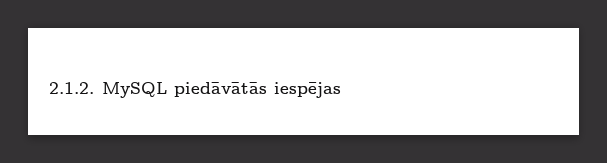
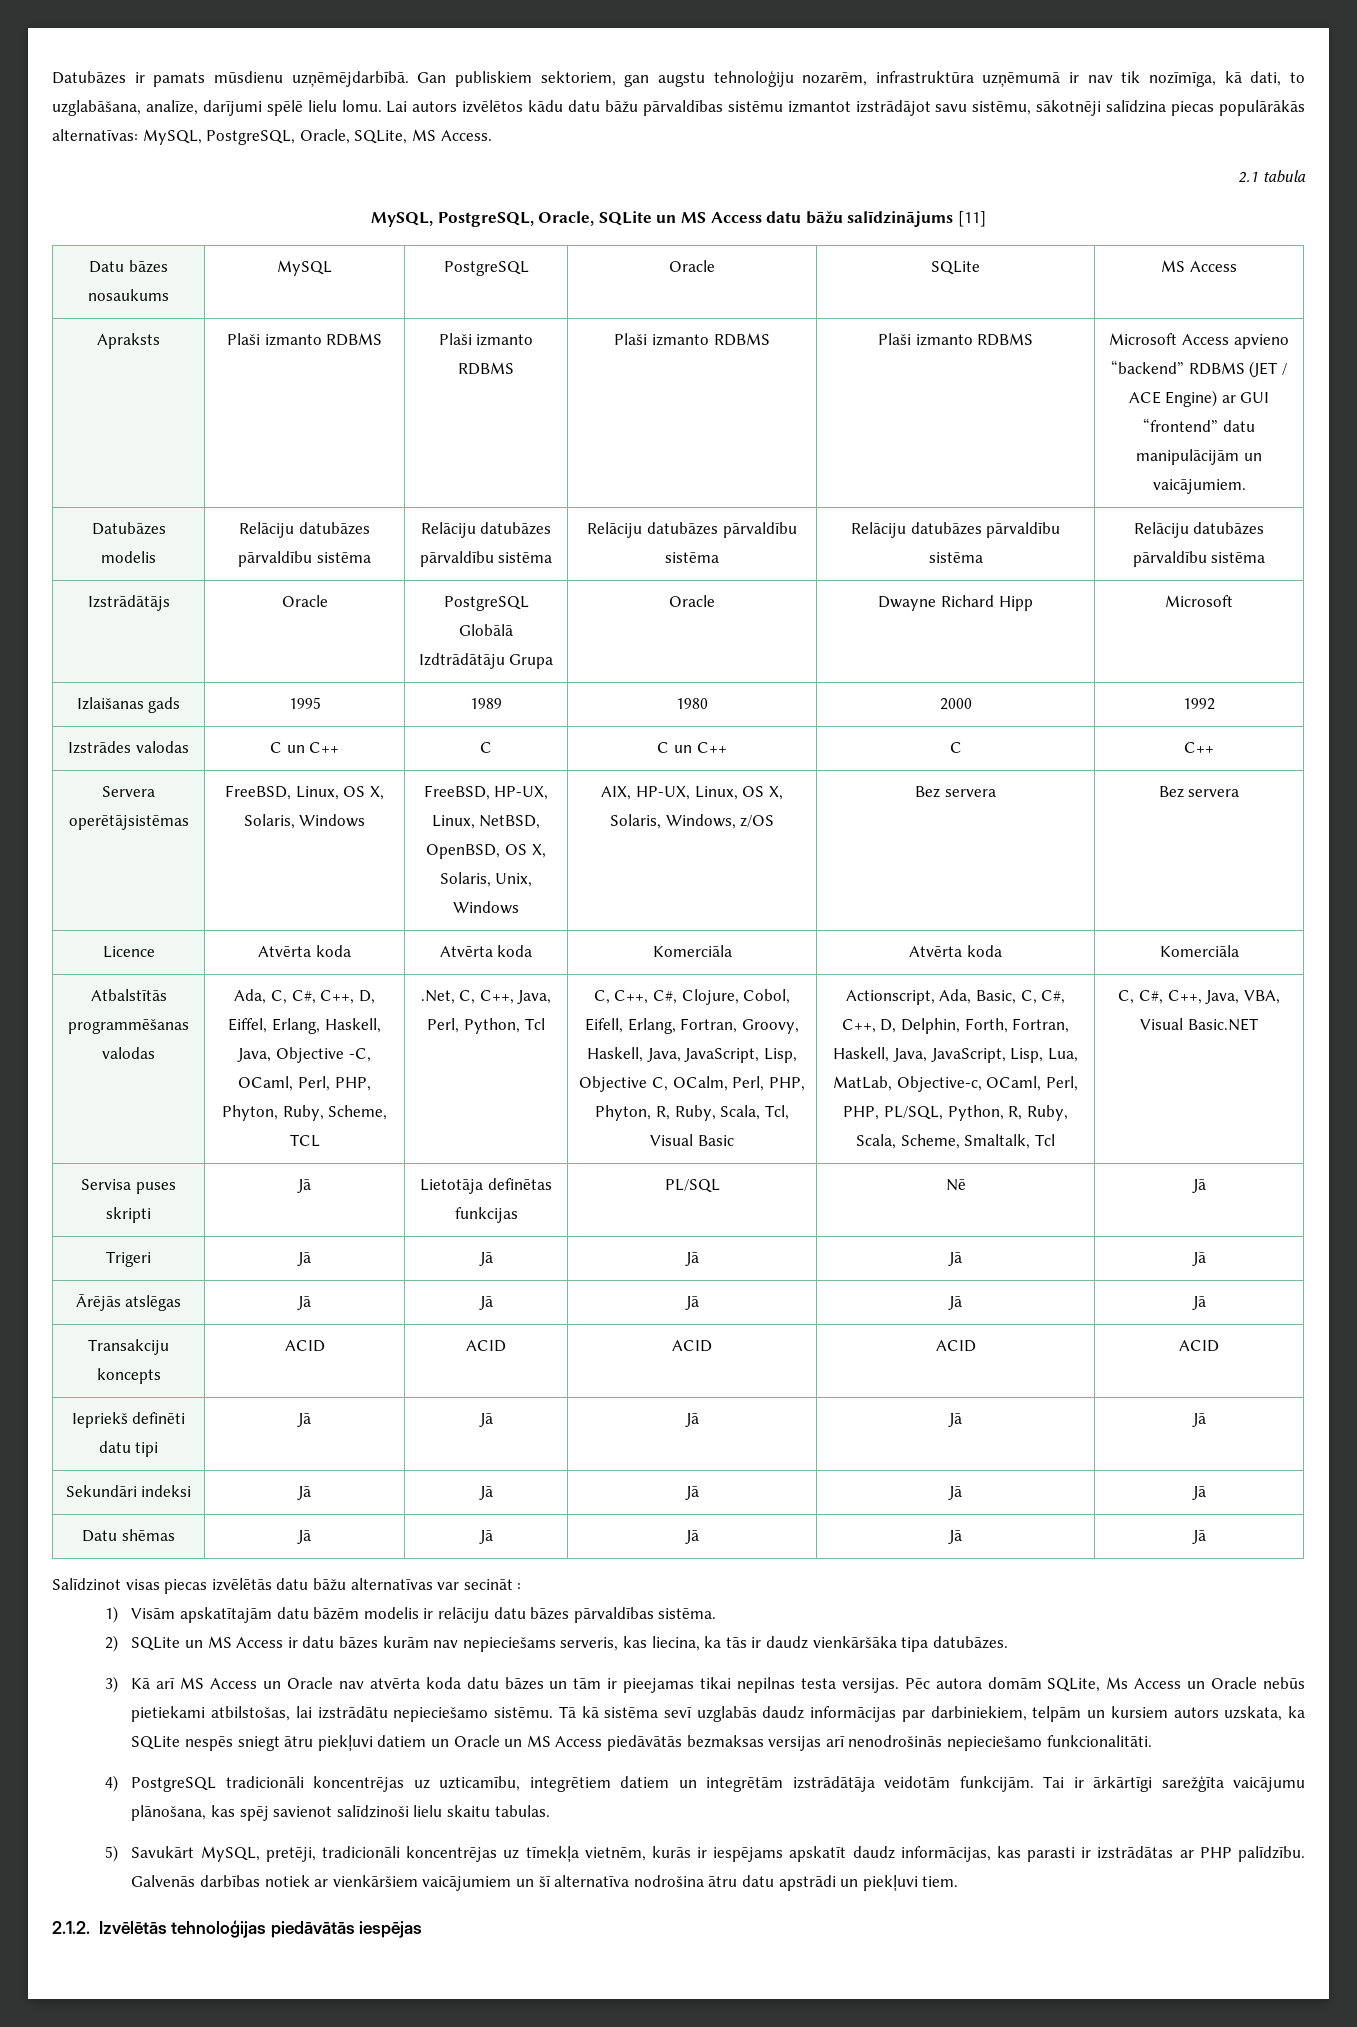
[49,82,167,98] 2.1.2. MySQL -> [52,71,1306,87] [52,100,1306,116] [52,129,492,145] [1238,170,1306,183] [371,211,986,227] [89,260,168,273] [88,289,169,301] [277,260,332,276] [443,261,529,276] [669,260,715,272] [931,261,980,275] [1161,260,1237,272] [97,333,160,349] [226,333,383,346] [438,333,534,346] [458,362,514,375] [614,333,770,346] [877,333,1034,346] [1109,333,1289,349] [1111,360,1287,378] [1128,390,1270,407] [1143,418,1255,432] [1136,449,1262,465] [1152,479,1246,494] [91,522,166,535] [101,551,156,563] [239,522,370,538] [238,551,371,567] [420,522,552,538] [419,551,553,567] [587,522,797,538] [665,552,719,563] [850,522,1061,538] [928,552,983,563] [1133,522,1265,538] [1132,551,1266,567] [87,595,170,611] [281,595,328,607] [443,596,529,611] [459,624,513,636] [418,653,554,669] [669,595,715,607] [878,595,1033,611] [1165,595,1233,607] [76,697,181,713] [288,697,321,709] [470,698,503,709] [676,698,708,709] [939,698,972,710] [1183,698,1215,710] [68,741,189,754] [269,742,340,753] [480,742,493,753] [657,742,727,753] [949,742,962,753] [1184,742,1214,753] [102,786,155,797] [68,815,189,830] [225,785,384,800] [243,814,366,829] [423,785,549,800] [431,815,541,829] [426,844,546,859] [439,872,533,887] [453,901,519,914] [601,786,783,800] [609,814,775,829] [915,786,996,798] [1158,786,1240,798] [102,946,155,958] [258,945,351,957] [439,945,533,957] [652,945,732,957] [909,945,1002,957] [1159,945,1239,957] [90,989,167,1001] [68,1019,189,1034] [102,1047,155,1059] [234,989,375,1004] [228,1018,381,1034] [237,1047,371,1063] [238,1076,371,1091] [221,1105,388,1121] [289,1134,320,1147] [420,990,552,1004] [427,1018,545,1034] [593,989,791,1005] [585,1018,799,1034] [587,1047,797,1063] [579,1076,805,1092] [595,1105,789,1121] [650,1134,734,1146] [845,989,1066,1005] [841,1018,1070,1034] [833,1047,1078,1063] [833,1076,1078,1092] [843,1105,1068,1121] [856,1134,1055,1149] [1118,990,1280,1004] [1140,1018,1258,1031] [81,1179,176,1194] [106,1207,151,1223] [297,1179,311,1193] [420,1178,552,1194] [454,1207,518,1223] [664,1179,720,1193] [945,1179,966,1191] [1191,1179,1206,1193] [106,1251,151,1267] [297,1252,311,1266] [478,1252,493,1266] [684,1252,699,1266] [948,1252,962,1266] [1191,1252,1206,1266] [75,1294,182,1311] [297,1296,311,1310] [478,1296,493,1310] [684,1296,699,1310] [948,1296,962,1310] [1191,1296,1206,1310] [88,1339,169,1355] [96,1368,161,1384] [284,1340,325,1352] [466,1340,507,1352] [672,1340,712,1352] [935,1340,976,1352] [1179,1340,1219,1352] [71,1412,186,1428] [98,1441,159,1457] [297,1413,311,1427] [478,1413,493,1427] [684,1413,699,1427] [948,1413,962,1427] [1191,1413,1206,1427] [65,1485,192,1497] [297,1486,311,1500] [478,1486,493,1500] [684,1486,699,1500] [948,1486,962,1500] [1191,1486,1206,1500] [82,1529,175,1542] [297,1530,311,1544] [478,1530,493,1544] [684,1530,699,1544] [948,1530,962,1544] [1191,1530,1206,1544] [52,1578,522,1594] [104,1606,717,1623] [104,1635,1008,1652] [104,1676,1306,1693] [131,1706,1305,1722] [131,1735,1152,1751] [104,1775,1305,1792] [131,1805,550,1821] [104,1845,1306,1862] [131,1875,959,1891] [52,1920,267,1938] Datubāzes ir pamats mūsdienu uzņēmējdarbībā. Gan publiskiem sektoriem, gan augstu tehnoloģiju nozarēm, infrastruktūra uzņēmumā ir nav tik nozīmīga, kā dati, to uzglabāšana, analīze, darījumi spēlē lielu lomu. Lai autors izvēlētos kādu datu bāžu pārvaldības sistēmu izmantot izstrādājot savu sistēmu, sākotnēji salīdzina piecas populārākās alternatīvas: MySQL, PostgreSQL, Oracle, SQLite, MS Access. // 2.1 tabula // MySQL, PostgreSQL, Oracle, SQLite un MS Access datu bāžu salīdzinājums [11] // Datu bāzes nosaukums | MySQL | PostgreSQL | Oracle | SQLite | MS Access // Apraksts | Plaši izmanto RDBMS | Plaši izmanto RDBMS | Plaši izmanto RDBMS | Plaši izmanto RDBMS | Microsoft Access apvieno “backend” RDBMS (JET / ACE Engine) ar GUI “frontend” datu manipulācijām un vaicājumiem. // Datubāzes modelis | Relāciju datubāzes pārvaldību sistēma | Relāciju datubāzes pārvaldību sistēma | Relāciju datubāzes pārvaldību sistēma | Relāciju datubāzes pārvaldību sistēma | Relāciju datubāzes pārvaldību sistēma // Izstrādātājs | Oracle | PostgreSQL Globālā Izdtrādātāju Grupa | Oracle | Dwayne Richard Hipp | Microsoft // Izlaišanas gads | 1995 | 1989 | 1980 | 2000 | 1992 // Izstrādes valodas | C un C++ | C | C un C++ | C | C++ // Servera operētājsistēmas | FreeBSD, Linux, OS X, Solaris, Windows | FreeBSD, HP-UX, Linux, NetBSD, OpenBSD, OS X, Solaris, Unix, Windows | AIX, HP-UX, Linux, OS X, Solaris, Windows, z/OS | Bez servera | Bez servera // Licence | Atvērta koda | Atvērta koda | Komerciāla | Atvērta koda | Komerciāla // Atbalstītās programmēšanas valodas | Ada, C, C#, C++, D, Eiffel, Erlang, Haskell, Java, Objective -C, OCaml, Perl, PHP, Phyton, Ruby, Scheme, TCL | .Net, C, C++, Java, Perl, Python, Tcl | C, C++, C#, Clojure, Cobol, Eifell, Erlang, Fortran, Groovy, Haskell, Java, JavaScript, Lisp, Objective C, OCalm, Perl, PHP, Phyton, R, Ruby, Scala, Tcl, Visual Basic | Actionscript, Ada, Basic, C, C#, C++, D, Delphin, Forth, Fortran, Haskell, Java, JavaScript, Lisp, Lua, MatLab, Objective-c, OCaml, Perl, PHP, PL/SQL, Python, R, Ruby, Scala, Scheme, Smaltalk, Tcl | C, C#, C++, Java, VBA, Visual Basic.NET // Servisa puses skripti | Jā | Lietotāja definētas funkcijas | PL/SQL | Nē | Jā // Trigeri | Jā | Jā | Jā | Jā | Jā // Ārējās atslēgas | Jā | Jā | Jā | Jā | Jā // Transakciju koncepts | ACID | ACID | ACID | ACID | ACID // Iepriekš definēti datu tipi | Jā | Jā | Jā | Jā | Jā // Sekundāri indeksi | Jā | Jā | Jā | Jā | Jā // Datu shēmas | Jā | Jā | Jā | Jā | Jā // Salīdzinot visas piecas izvēlētās datu bāžu alternatīvas var secināt : // 1) Visām apskatītajām datu bāzēm modelis ir relāciju datu bāzes pārvaldības sistēma. // 2) SQLite un MS Access ir datu bāzes kurām nav nepieciešams serveris, kas liecina, ka tās ir daudz vienkāršāka tipa datubāzes. // 3) Kā arī MS Access un Oracle nav atvērta koda datu bāzes un tām ir pieejamas tikai nepilnas testa versijas. Pēc autora domām SQLite, Ms Access un Oracle nebūs pietiekami atbilstošas, lai izstrādātu nepieciešamo sistēmu. Tā kā sistēma sevī uzglabās daudz informācijas par darbiniekiem, telpām un kursiem autors uzskata, ka SQLite nespēs sniegt ātru piekļuvi datiem un Oracle un MS Access piedāvātās bezmaksas versijas arī nenodrošinās nepieciešamo funkcionalitāti. // 4) PostgreSQL tradicionāli koncentrējas uz uzticamību, integrētiem datiem un integrētām izstrādātāja veidotām funkcijām. Tai ir ārkārtīgi sarežģīta vaicājumu plānošana, kas spēj savienot salīdzinoši lielu skaitu tabulas. // 5) Savukārt MySQL, pretēji, tradicionāli koncentrējas uz tīmekļa vietnēm, kurās ir iespējams apskatīt daudz informācijas, kas parasti ir izstrādātas ar PHP palīdzību. Galvenās darbības notiek ar vienkāršiem vaicājumiem un šī alternatīva nodrošina ātru datu apstrādi un piekļuvi tiem. // 2.1.2. Izvēlētās tehnoloģijas

